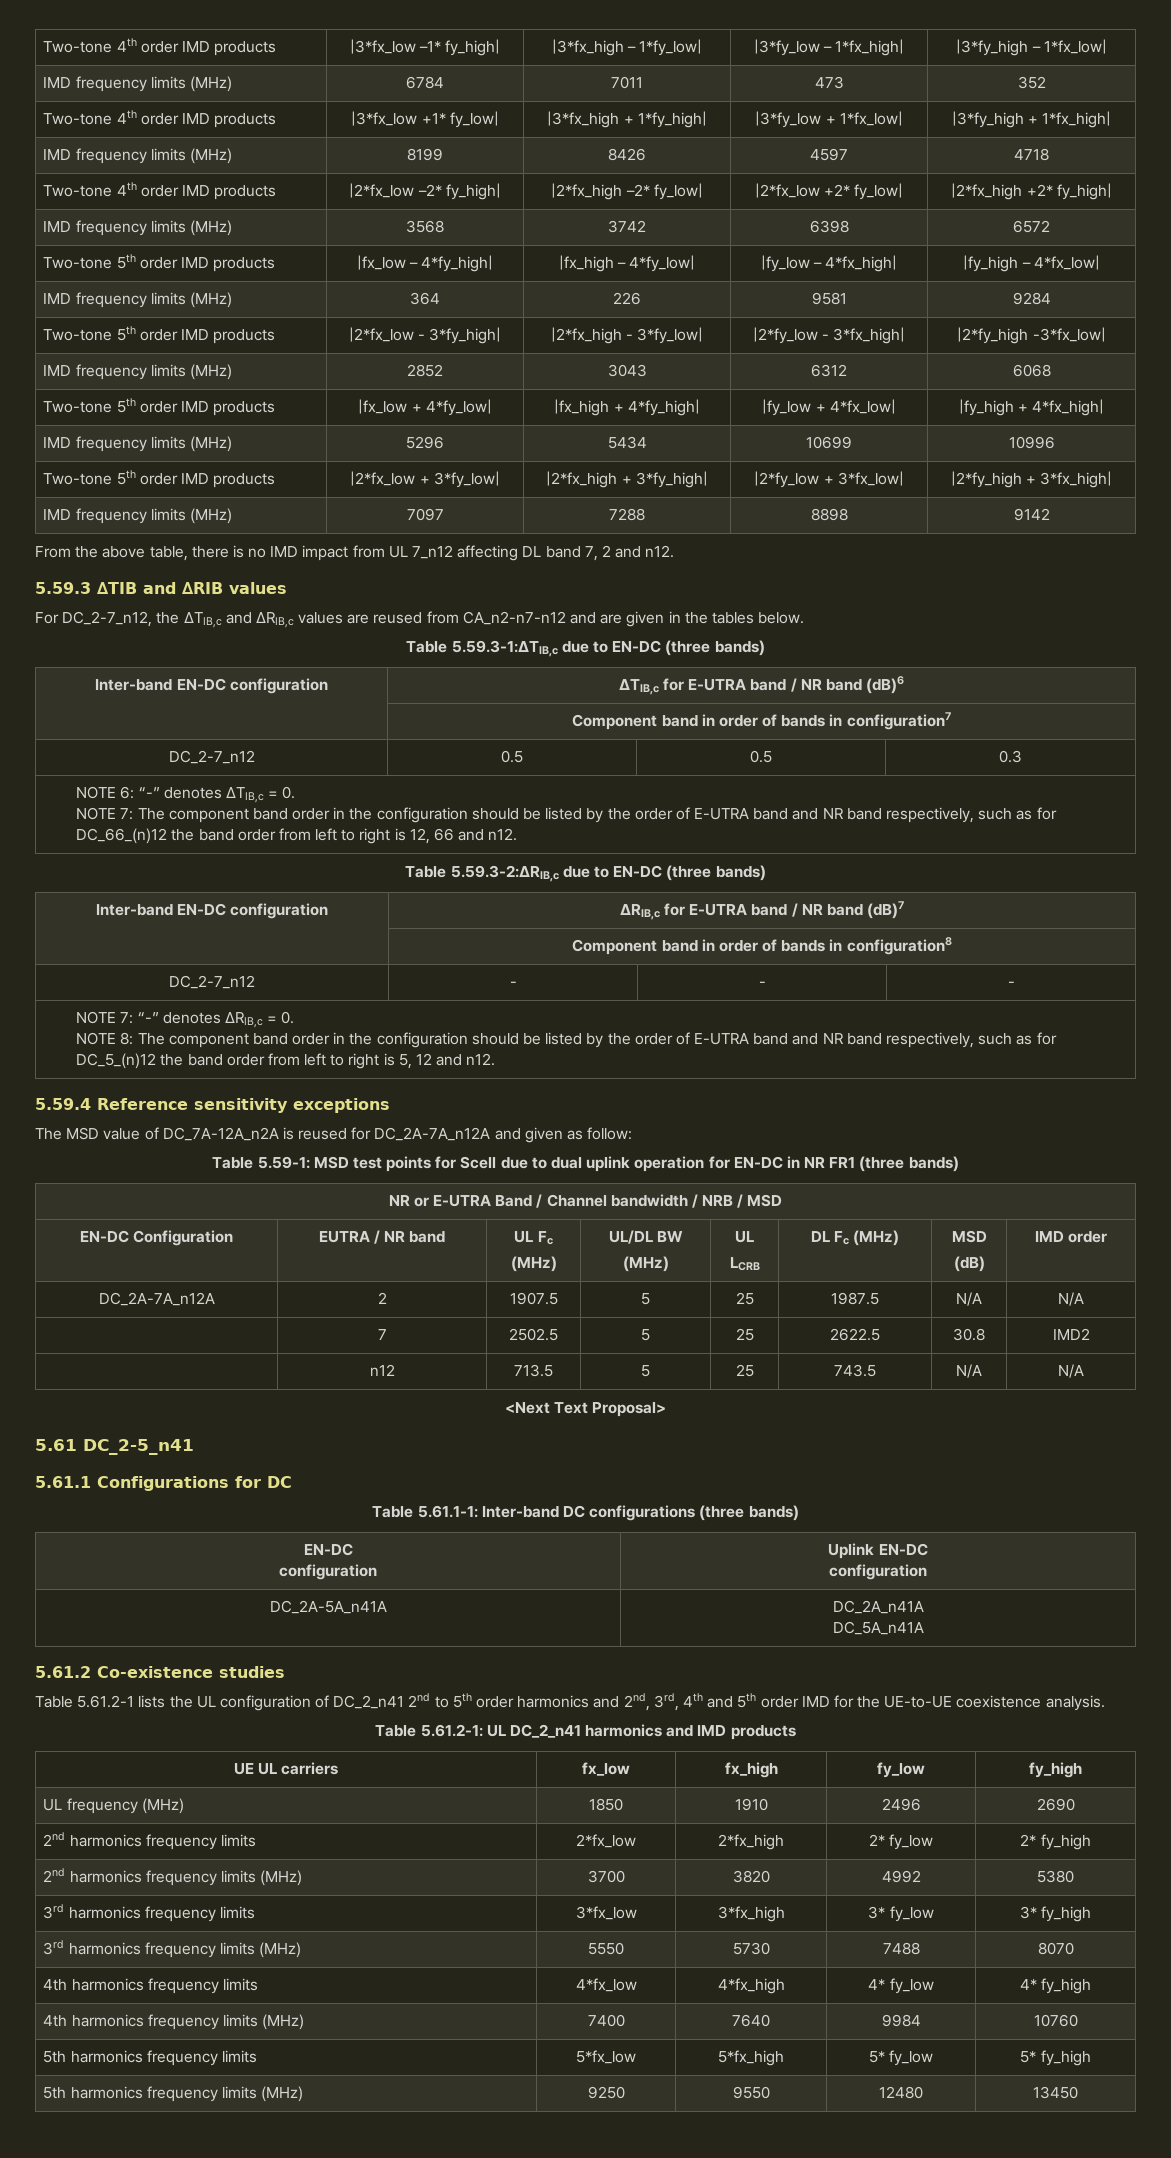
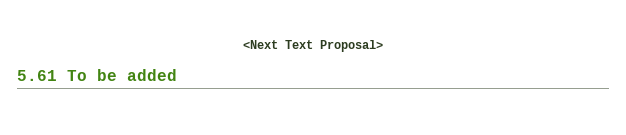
[43,38,277,56] [349,39,501,56] [551,39,703,56] [753,39,905,56] [956,39,1107,56] [43,76,233,92] [406,76,444,89] [611,76,643,89] [814,76,844,89] [1017,76,1046,89] [43,110,277,128] [351,111,499,128] [547,111,707,128] [755,111,903,128] [951,111,1112,128] [43,148,233,164] [407,148,443,161] [608,148,646,161] [810,148,848,161] [1014,148,1049,161] [43,182,277,200] [349,183,501,200] [551,183,703,200] [754,183,904,200] [951,183,1112,200] [43,220,233,236] [406,220,444,233] [608,220,646,233] [809,220,849,233] [1013,220,1050,233] [43,254,276,272] [356,255,494,272] [558,255,696,272] [760,255,898,272] [963,255,1100,272] [43,292,233,308] [410,292,440,305] [613,292,641,305] [811,292,847,305] [1012,292,1051,305] [43,326,276,344] [348,327,502,344] [550,327,704,344] [752,327,906,344] [957,327,1106,344] [43,364,233,380] [407,364,443,377] [607,364,647,377] [811,364,847,377] [1012,364,1051,377] [43,398,276,416] [358,399,492,416] [554,399,700,416] [762,399,896,416] [958,399,1105,416] [43,436,233,452] [406,436,444,449] [607,436,647,449] [806,436,852,449] [1008,436,1055,449] [43,470,276,488] [350,471,500,488] [546,471,708,488] [754,471,904,488] [950,471,1113,488] [43,508,233,524] [406,508,444,521] [609,508,645,521] [810,508,848,521] [1013,508,1050,521] [35,545,675,561] [35,582,287,594] [35,611,805,628] [406,640,765,657] [95,678,328,694] [618,676,905,695] [572,712,951,730] [168,750,255,764] [501,750,523,763] [750,750,772,763] [999,750,1022,763] [76,786,296,803] [76,807,1057,823] [76,828,518,844] [405,865,766,882] [95,903,329,919] [619,901,905,920] [572,937,952,955] [169,975,255,989] [509,981,517,987] [758,981,766,987] [1007,981,1015,987] [76,1011,295,1028] [76,1032,1057,1048] [76,1053,496,1069] [35,1098,390,1113] [35,1127,633,1143] [212,1156,959,1172] [388,1194,783,1208] [79,1230,234,1246] [318,1230,446,1244] [514,1231,553,1245] [510,1256,557,1272] [608,1230,684,1244] [622,1256,669,1272] [735,1231,754,1243] [729,1257,760,1271] [810,1230,900,1246] [951,1230,987,1243] [953,1256,985,1272] [1034,1231,1108,1243] [98,1292,215,1306] [377,1292,387,1304] [509,1292,558,1305] [641,1293,650,1305] [735,1292,754,1305] [831,1292,879,1305] [956,1292,982,1306] [1058,1292,1084,1306] [377,1329,387,1340] [509,1328,558,1341] [641,1329,650,1341] [735,1328,754,1341] [830,1328,880,1341] [953,1328,985,1341] [1052,1328,1090,1340] [369,1364,395,1376] [514,1364,553,1377] [641,1365,650,1377] [735,1364,754,1377] [834,1364,876,1377] [956,1364,982,1378] [1058,1364,1084,1378] [504,1402,667,1417] [35,1439,194,1455] [35,1476,292,1491] [372,1505,799,1521] [303,1543,353,1556] [279,1564,377,1580] [828,1543,928,1559] [828,1564,927,1580] [269,1600,387,1614] [832,1600,924,1614] [832,1621,924,1635] [35,1666,285,1678] [35,1693,1105,1711] [375,1724,796,1740] [233,1762,339,1775] [582,1762,630,1776] [724,1762,778,1778] [877,1762,925,1778] [1029,1762,1082,1778] [43,1798,184,1814] [589,1798,623,1811] [734,1798,768,1811] [881,1798,921,1811] [1036,1798,1075,1811] [43,1832,257,1850] [576,1834,636,1848] [718,1834,784,1850] [868,1834,934,1850] [1020,1834,1091,1850] [43,1868,303,1886] [587,1870,625,1883] [732,1870,770,1883] [881,1870,921,1883] [1037,1870,1074,1883] [43,1904,256,1922] [575,1906,637,1920] [717,1906,785,1922] [868,1906,934,1922] [1019,1906,1092,1922] [43,1940,302,1958] [588,1942,624,1955] [732,1942,770,1955] [882,1942,920,1955] [1037,1942,1074,1955] [43,1978,259,1994] [575,1978,637,1992] [717,1978,785,1994] [868,1978,934,1994] [1019,1978,1092,1994] [43,2014,305,2030] [587,2014,625,2027] [732,2014,770,2027] [881,2014,921,2027] [1033,2014,1078,2027] [43,2050,258,2066] [576,2050,636,2064] [718,2050,784,2066] [868,2050,934,2066] [1020,2050,1091,2066] [43,2086,304,2102] [587,2086,625,2099] [732,2086,770,2099] [879,2086,923,2099] [1033,2086,1078,2099] Two-tone 4th order IMD products | |3*fx_low –1* fy_high| | |3*fx_high – 1*fy_low| | |3*fy_low – 1*fx_high| | |3*fy_high – 1*fx_low| // IMD frequency limits (MHz) | 6784 | 7011 | 473 | 352 // Two-tone 4th order IMD products | |3*fx_low +1* fy_low| | |3*fx_high + 1*fy_high| | |3*fy_low + 1*fx_low| | |3*fy_high + 1*fx_high| // IMD frequency limits (MHz) | 8199 | 8426 | 4597 | 4718 // Two-tone 4th order IMD products | |2*fx_low –2* fy_high| | |2*fx_high –2* fy_low| | |2*fx_low +2* fy_low| | |2*fx_high +2* fy_high| // IMD frequency limits (MHz) | 3568 | 3742 | 6398 | 6572 // Two-tone 5th order IMD products | |fx_low – 4*fy_high| | |fx_high – 4*fy_low| | |fy_low – 4*fx_high| | |fy_high – 4*fx_low| // IMD frequency limits (MHz) | 364 | 226 | 9581 | 9284 // Two-tone 5th order IMD products | |2*fx_low - 3*fy_high| | |2*fx_high - 3*fy_low| | |2*fy_low - 3*fx_high| | |2*fy_high -3*fx_low| // IMD frequency limits (MHz) | 2852 | 3043 | 6312 | 6068 // Two-tone 5th order IMD products | |fx_low + 4*fy_low| | |fx_high + 4*fy_high| | |fy_low + 4*fx_low| | |fy_high + 4*fx_high| // IMD frequency limits (MHz) | 5296 | 5434 | 10699 | 10996 // Two-tone 5th order IMD products | |2*fx_low + 3*fy_low| | |2*fx_high + 3*fy_high| | |2*fy_low + 3*fx_low| | |2*fy_high + 3*fx_high| // IMD frequency limits (MHz) | 7097 | 7288 | 8898 | 9142 // From the above table, there is no IMD impact from UL 7_n12 affecting DL band 7, 2 and n12. // 5.59.3 ∆TIB and ∆RIB values // For DC_2-7_n12, the ΔTIB,c and ΔRIB,c values are reused from CA_n2-n7-n12 and are given in the tables below. // Table 5.59.3-1:ΔTIB,c due to EN-DC (three bands) // Inter-band EN-DC configuration | ΔTIB,c for E-UTRA band / NR band (dB)6 // | Component band in order of bands in configuration7 // DC_2-7_n12 | 0.5 | 0.5 | 0.3 // NOTE 6: “-” denotes ΔTIB,c = 0. // NOTE 7: The component band order in the configuration should be listed by the order of E-UTRA band and NR band respectively, such as for DC_66_(n)12 the band order from left to right is 12, 66 and n12. // Table 5.59.3-2:ΔRIB,c due to EN-DC (three bands) // Inter-band EN-DC configuration | ΔRIB,c for E-UTRA band / NR band (dB)7 // | Component band in order of bands in configuration8 // DC_2-7_n12 | - | - | - // NOTE 7: “-” denotes ΔRIB,c = 0. // NOTE 8: The component band order in the configuration should be listed by the order of E-UTRA band and NR band respectively, such as for DC_5_(n)12 the band order from left to right is 5, 12 and n12. // 5.59.4 Reference sensitivity exceptions // The MSD value of DC_7A-12A_n2A is reused for DC_2A-7A_n12A and given as follow: // Table 5.59-1: MSD test points for Scell due to dual uplink operation for EN-DC in NR FR1 (three bands) // NR or E-UTRA Band / Channel bandwidth / NRB / MSD // EN-DC Configuration | EUTRA / NR band | UL Fc // (MHz) | UL/DL BW // (MHz) | UL // LCRB | DL Fc (MHz) | MSD // (dB) | IMD order // DC_2A-7A_n12A | 2 | 1907.5 | 5 | 25 | 1987.5 | N/A | N/A // | 7 | 2502.5 | 5 | 25 | 2622.5 | 30.8 | IMD2 // | n12 | 713.5 | 5 | 25 | 743.5 | N/A | N/A // <Next Text Proposal> // 5.61 DC_2-5_n41 // 5.61.1 Configurations for DC // Table 5.61.1-1: Inter-band DC configurations (three bands) // EN-DC // configuration | Uplink EN-DC // configuration // DC_2A-5A_n41A | DC_2A_n41A // DC_5A_n41A // 5.61.2 Co-existence studies // Table 5.61.2-1 lists the UL configuration of DC_2_n41 2nd to 5th order harmonics and 2nd, 3rd, 4th and 5th order IMD for the UE-to-UE coexistence analysis. // Table 5.61.2-1: UL DC_2_n41 harmonics and IMD products // UE UL carriers | fx_low | fx_high | fy_low | fy_high // UL frequency (MHz) | 1850 | 1910 | 2496 | 2690 // 2nd harmonics frequency limits | 2*fx_low | 2*fx_high | 2* fy_low | 2* fy_high // 2nd harmonics frequency limits (MHz) | 3700 | 3820 | 4992 | 5380 // 3rd harmonics frequency limits | 3*fx_low | 3*fx_high | 3* fy_low | 3* fy_high // 3rd harmonics frequency limits (MHz) | 5550 | 5730 | 7488 | 8070 // 4th harmonics frequency limits | 4*fx_low | 4*fx_high | 4* fy_low | 4* fy_high // 4th harmonics frequency limits (MHz) | 7400 | 7640 | 9984 | 10760 // 5th harmonics frequency limits | 5*fx_low | 5*fx_high | 5* fy_low | 5* fy_high // 5th harmonics frequency limits (MHz) | 9250 | 9550 | 12480 | 13450 -> [243,40,383,52] [17,69,177,81] <Next Text Proposal> // 5.61 To be added

